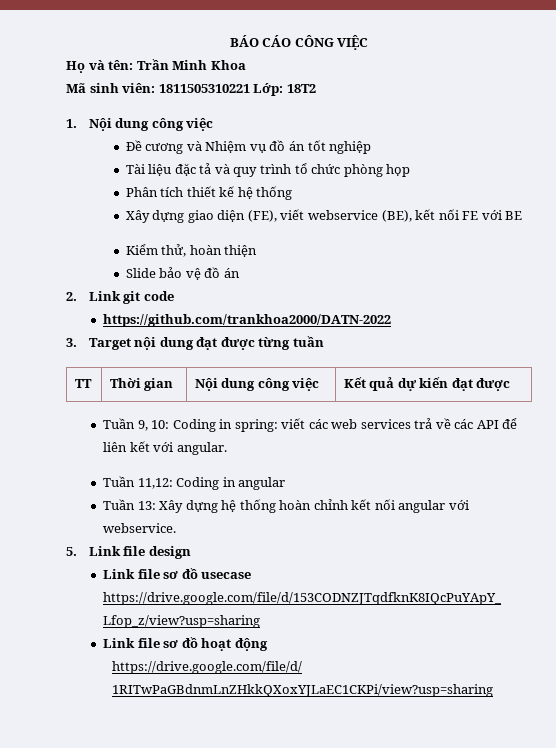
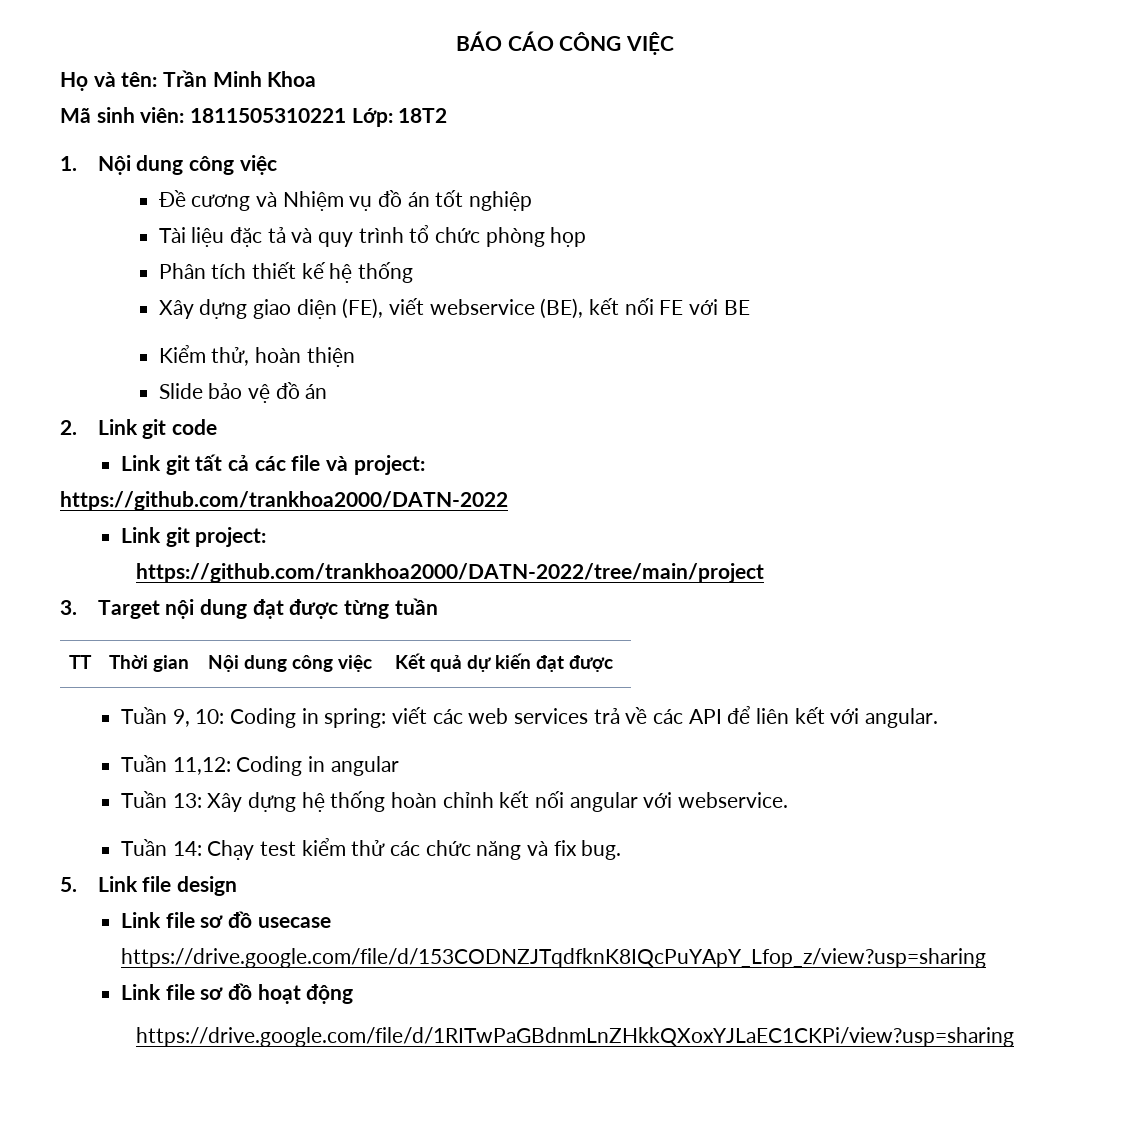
[103,314,392,327] https://github.com/trankhoa2000/DATN-2022 -> [120,454,425,475] [60,491,508,511] [120,527,267,547] [135,563,764,583] Link git tất cả các file và project: // https://github.com/trankhoa2000/DATN-2022 // Link git project: // https://github.com/trankhoa2000/DATN-2022/tree/main/project
(177, 528) none -> [120,838,622,860] // Tuần 14: Chạy test kiểm thử các chức năng và fix bug.

